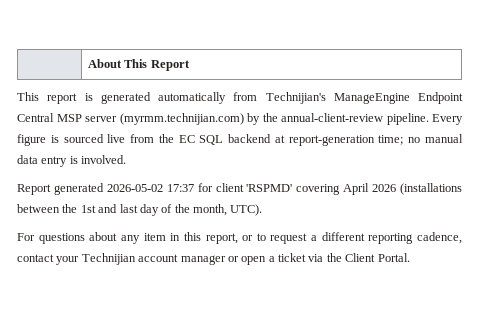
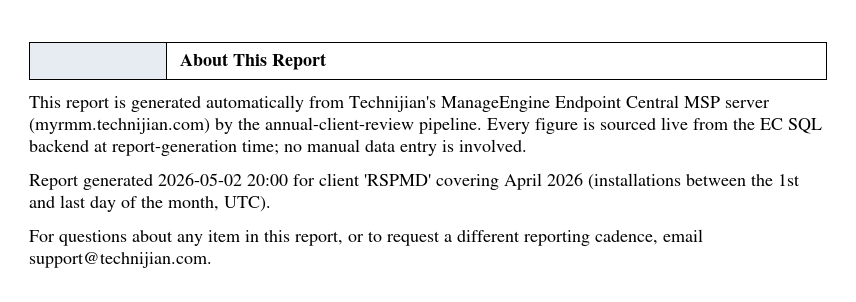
[166,184,194,192] 17:37 -> [247,174,288,186] 20:00
[17,253,410,265] contact your Technijian account manager or open a ticket via the Client Portal. -> [663,229,703,242] [29,252,212,268] email support@technijian.com.

